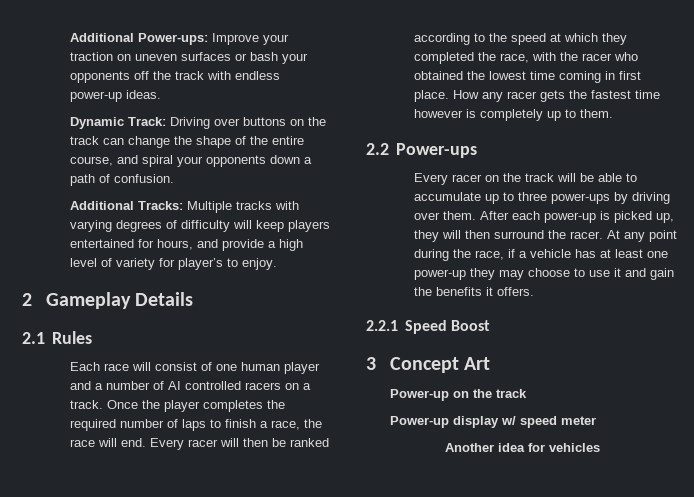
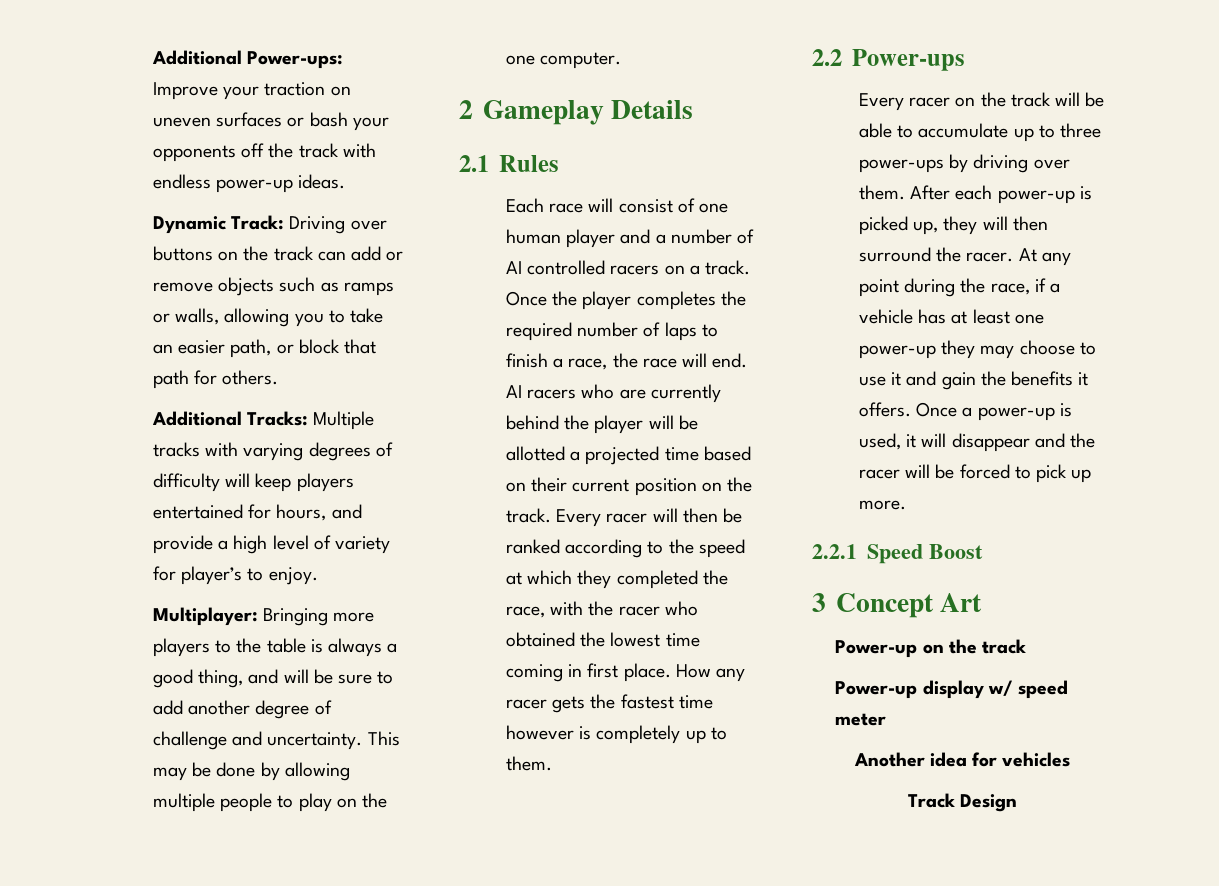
[128,136,305,148] [70,155,313,167] [70,174,175,186] change the shape of the entire course, and spiral your opponents down a path of confusion. -> [351,246,404,261] [152,277,394,296] [152,308,384,327] [152,339,377,358] [152,370,279,389] add or remove objects such as ramps or walls, allowing you to take an easier path, or block that path for others.
(278, 264) none -> [152,607,375,626] [152,638,398,657] [152,669,394,688] [152,700,332,719] [152,731,400,750] [152,762,350,781] [152,793,388,812] [505,52,622,69] // Multiplayer: Bringing more players to the table is always a good thing, and will be sure to add another degree of challenge and uncertainty. This may be done by allowing multiple people to play on the one computer.
(147, 442) none -> [505,384,721,403] [505,415,698,434] [505,446,751,465] [505,477,753,496] [505,508,551,523] AI racers who are currently behind the player will be allotted a projected time based on their current position on the track.
(535, 291) none -> [916,402,1072,421] [858,433,1096,452] [858,464,1092,483] [858,500,906,510] Once a power-up is used, it will disappear and the racer will be forced to pick up more.
(600, 447) none -> [907,793,1018,812] // Track Design

